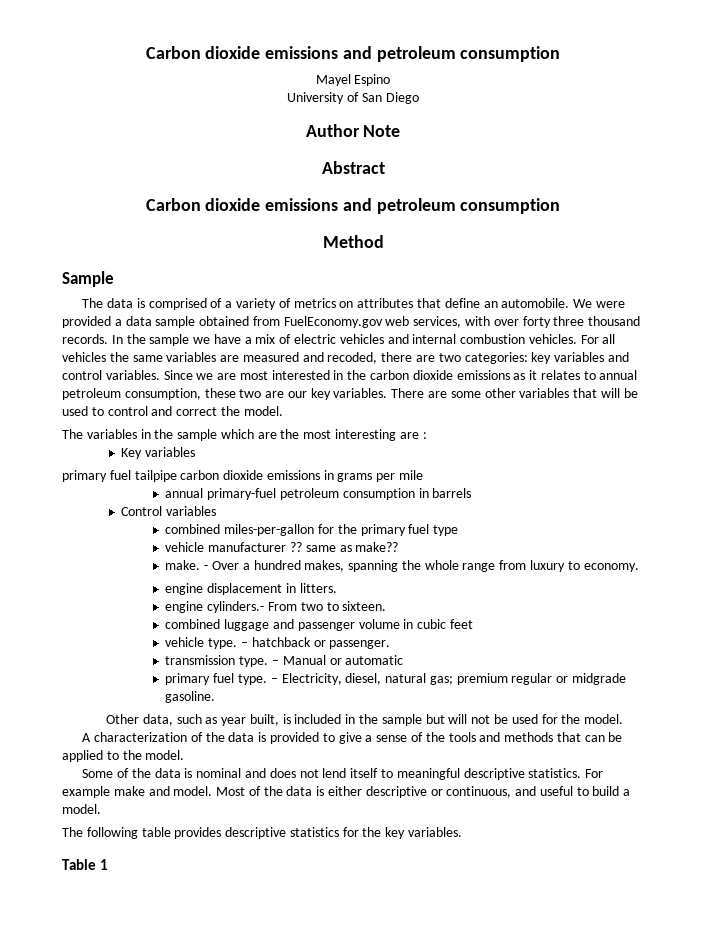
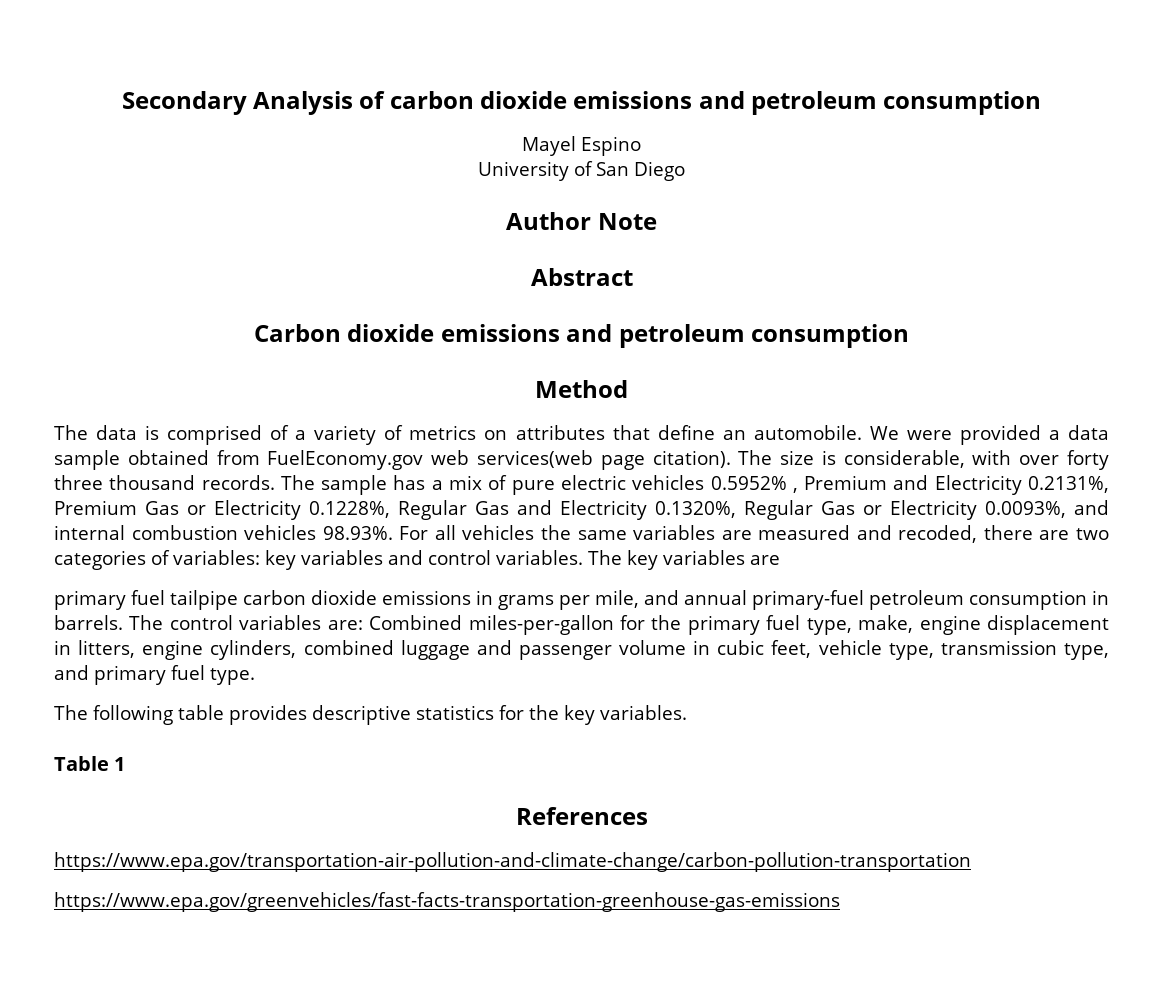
[145,46,201,59] Carbon -> [121,91,474,115] Secondary Analysis of carbon
[62,271,114,287] // Sample -> (628, 389) none
[413,316,462,328] services, -> [476,450,965,470] services(web page citation). The size is considerable,
[111,334,241,346] In the sample we have -> [280,475,426,495] The sample has
(292, 339) none -> [511,480,555,495] pure
(384, 339) none -> [710,475,1109,495] [54,500,1066,520] 0.5952% , Premium and Electricity 0.2131%, Premium Gas or Electricity 0.1228%, Regular Gas and Electricity 0.1320%, Regular Gas or Electricity 0.0093%,
[528,334,577,344] vehicles. -> [244,525,393,540] vehicles 98.93%.
[464,352,528,364] categories: -> [54,550,260,570] categories of variables:
[163,370,638,380] [62,388,638,400] [62,406,283,416] [62,429,427,441] [121,447,196,459] Since we are most interested in the carbon dioxide emissions as it relates to annual petroleum consumption, these two are our key variables. There are some other variables that will be used to control and correct the model. // The variables in the sample which are the most interesting are : // Key variables -> [588,550,780,570] The key variables are
[399,470,424,480] mile // -> [595,590,679,608] mile, and
[432,488,472,498] [121,506,217,516] [165,524,221,534] barrels // Control variables // combined -> [54,615,463,630] barrels. The control variables are: Combined
[433,525,459,536] [165,542,399,552] [165,560,639,572] [165,583,337,595] [165,601,387,613] type // vehicle manufacturer ?? same as make?? // make. - Over a hundred makes, spanning the whole range from luxury to economy. // engine displacement in litters. // engine cylinders.- From two to sixteen. // -> [806,615,1110,635] [54,640,297,660] type, make, engine displacement in litters, engine cylinders,
[449,619,473,629] [165,637,391,649] [165,655,404,667] [165,673,627,685] [165,691,216,703] [106,714,624,726] [82,732,623,744] [62,750,185,762] [82,768,604,780] [62,786,631,798] [62,804,101,814] feet // vehicle type. – hatchback or passenger. // transmission type. – Manual or automatic // primary fuel type. – Electricity, diesel, natural gas; premium regular or midgrade gasoline. // Other data, such as year built, is included in the sample but will not be used for the model. // A characterization of the data is provided to give a sense of the tools and methods that can be applied to the model. // Some of the data is nominal and does not lend itself to meaningful descriptive statistics. For example make and model. Most of the data is either descriptive or continuous, and useful to build a model. -> [771,640,1109,660] [54,665,255,685] feet, vehicle type, transmission type, and primary fuel type.
(109, 864) none -> [515,807,648,825] [54,852,971,872] [54,892,840,912] // References // https://www.epa.gov/transportation-air-pollution-and-climate-change/carbon-pollution-transportation // https://www.epa.gov/greenvehicles/fast-facts-transportation-greenhouse-gas-emissions

